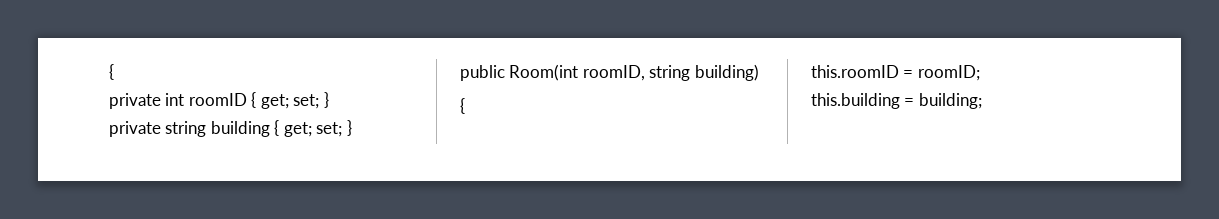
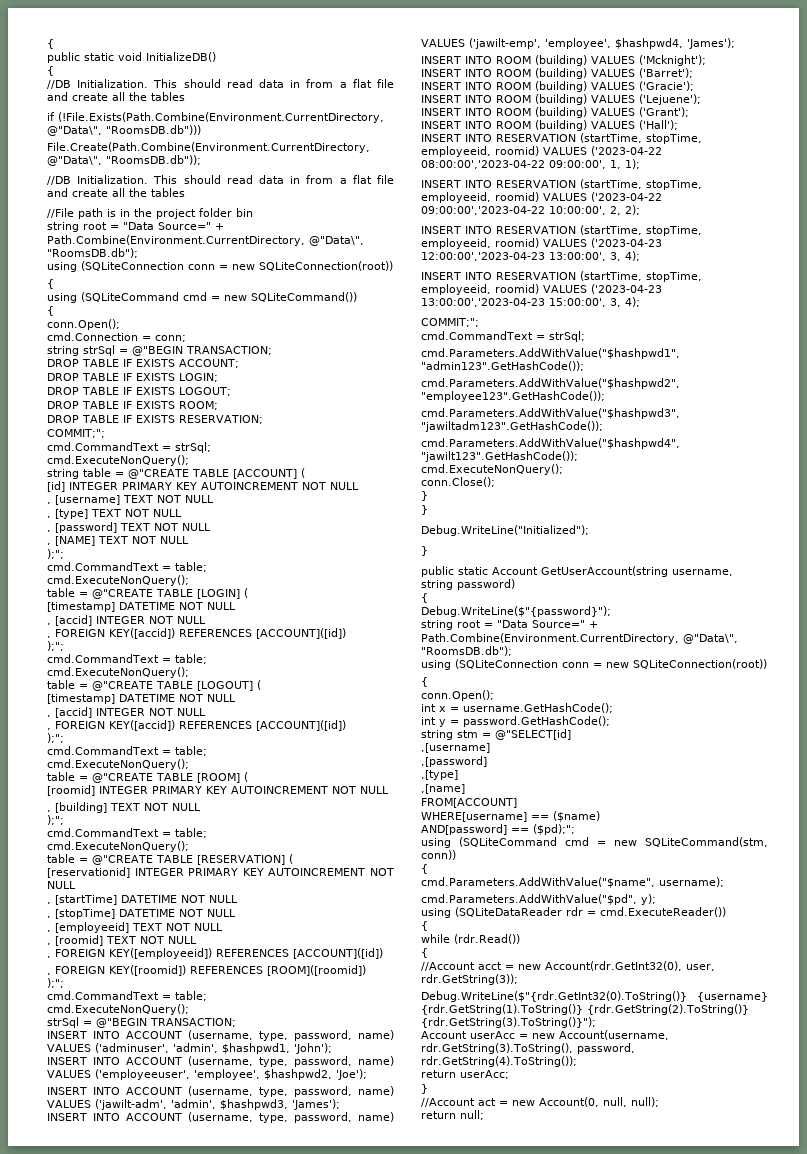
[109,64,114,80] [109,92,329,109] [109,120,352,137] [460,64,759,81] [460,98,465,114] [811,65,980,81] [811,93,982,109] { // private int roomID { get; set; } // private string building { get; set; } // public Room(int roomID, string building) // { // this.roomID = roomID; // this.building = building; -> [47,39,54,49] [47,52,216,63] [47,66,54,76] [47,79,394,89] [47,92,185,101] [47,112,384,123] [47,125,201,136] [47,142,370,153] [47,155,201,166] [47,175,394,185] [47,188,185,197] [47,208,253,219] [47,222,224,232] [47,235,364,246] [47,248,138,258] [47,261,393,272] [47,279,54,289] [47,292,357,303] [47,306,54,316] [47,319,120,330] [47,332,186,342] [47,345,272,356] [47,359,239,368] [47,373,218,382] [47,387,231,396] [47,401,218,410] [47,415,263,424] [47,429,105,438] [47,442,211,453] [47,455,189,466] [47,468,305,479] [47,481,359,492] [47,495,214,505] [47,509,182,519] [47,522,211,533] [47,536,189,546] [47,549,64,559] [47,562,207,572] [47,575,189,586] [47,588,248,599] [47,602,236,612] [47,615,206,626] [47,628,346,639] [47,641,64,651] [47,654,207,664] [47,667,189,678] [47,680,261,691] [47,694,236,704] [47,707,206,718] [47,720,346,731] [47,733,64,743] [47,746,207,756] [47,759,189,770] [47,772,248,783] [47,785,389,796] [47,802,201,813] [47,815,64,825] [47,828,207,838] [47,841,189,852] [47,854,293,865] [47,867,394,878] [47,881,76,889] [47,895,238,905] [47,909,236,919] [47,922,223,933] [47,935,197,946] [47,948,383,959] [47,965,366,976] [47,978,64,988] [47,991,207,1001] [47,1004,189,1015] [47,1017,236,1028] [47,1030,394,1041] [47,1043,332,1054] [47,1056,394,1067] [47,1069,367,1080] [47,1086,394,1097] [47,1099,340,1110] [47,1112,394,1123] [421,38,735,49] [421,55,706,66] [421,68,693,79] [421,81,694,92] [421,94,701,105] [421,107,689,118] [421,120,678,131] [421,133,702,144] [421,146,662,157] [421,159,640,169] [421,179,702,190] [421,192,662,203] [421,205,640,215] [421,225,702,236] [421,238,662,249] [421,251,640,261] [421,271,702,282] [421,284,662,295] [421,297,640,307] [421,318,479,327] [421,331,585,342] [421,348,680,359] [421,361,584,371] [421,378,680,389] [421,391,605,402] [421,408,680,419] [421,421,603,432] [421,438,680,449] [421,451,578,462] [421,464,563,475] [421,477,495,487] [421,491,428,501] [421,505,428,515] [421,525,589,536] [421,546,428,556] [421,566,733,577] [421,579,515,590] [421,593,428,603] [421,606,611,617] [421,620,598,630] [421,633,738,644] [421,646,512,656] [421,659,767,670] [421,677,428,687] [421,690,494,701] [421,703,613,713] [421,716,610,727] [421,729,571,740] [421,743,490,753] [421,756,487,767] [421,770,458,780] [421,784,465,794] [421,798,517,808] [421,811,600,822] [421,824,575,835] [421,837,768,848] [421,850,456,860] [421,864,428,874] [421,877,724,888] [421,894,656,905] [421,907,726,918] [421,921,428,931] [421,934,520,944] [421,948,428,958] [421,961,715,971] [421,974,518,985] [421,991,768,1002] [421,1004,749,1015] [421,1017,596,1028] [421,1030,669,1040] [421,1043,635,1054] [421,1056,577,1067] [421,1070,509,1079] [421,1084,428,1094] [421,1097,659,1107] [421,1110,484,1120] { // public static void InitializeDB() // { // //DB Initialization. This should read data in from a flat file and create all the tables // if (!File.Exists(Path.Combine(Environment.CurrentDirectory, @"Data\", "RoomsDB.db"))) // File.Create(Path.Combine(Environment.CurrentDirectory, @"Data\", "RoomsDB.db")); // //DB Initialization. This should read data in from a flat file and create all the tables // //File path is in the project folder bin // string root = "Data Source=" + Path.Combine(Environment.CurrentDirectory, @"Data\", "RoomsDB.db"); // using (SQLiteConnection conn = new SQLiteConnection(root)) // { // using (SQLiteCommand cmd = new SQLiteCommand()) // { // conn.Open(); // cmd.Connection = conn; // string strSql = @"BEGIN TRANSACTION; // DROP TABLE IF EXISTS ACCOUNT; // DROP TABLE IF EXISTS LOGIN; // DROP TABLE IF EXISTS LOGOUT; // DROP TABLE IF EXISTS ROOM; // DROP TABLE IF EXISTS RESERVATION; // COMMIT;"; // cmd.CommandText = strSql; // cmd.ExecuteNonQuery(); // string table = @"CREATE TABLE [ACCOUNT] ( // [id] INTEGER PRIMARY KEY AUTOINCREMENT NOT NULL // , [username] TEXT NOT NULL // , [type] TEXT NOT NULL // , [password] TEXT NOT NULL // , [NAME] TEXT NOT NULL // );"; // cmd.CommandText = table; // cmd.ExecuteNonQuery(); // table = @"CREATE TABLE [LOGIN] ( // [timestamp] DATETIME NOT NULL // , [accid] INTEGER NOT NULL // , FOREIGN KEY([accid]) REFERENCES [ACCOUNT]([id]) // );"; // cmd.CommandText = table; // cmd.ExecuteNonQuery(); // table = @"CREATE TABLE [LOGOUT] ( // [timestamp] DATETIME NOT NULL // , [accid] INTEGER NOT NULL // , FOREIGN KEY([accid]) REFERENCES [ACCOUNT]([id]) // );"; // cmd.CommandText = table; // cmd.ExecuteNonQuery(); // table = @"CREATE TABLE [ROOM] ( // [roomid] INTEGER PRIMARY KEY AUTOINCREMENT NOT NULL // , [building] TEXT NOT NULL // );"; // cmd.CommandText = table; // cmd.ExecuteNonQuery(); // table = @"CREATE TABLE [RESERVATION] ( // [reservationid] INTEGER PRIMARY KEY AUTOINCREMENT NOT NULL // , [startTime] DATETIME NOT NULL // , [stopTime] DATETIME NOT NULL // , [employeeid] TEXT NOT NULL // , [roomid] TEXT NOT NULL // , FOREIGN KEY([employeeid]) REFERENCES [ACCOUNT]([id]) // , FOREIGN KEY([roomid]) REFERENCES [ROOM]([roomid]) // );"; // cmd.CommandText = table; // cmd.ExecuteNonQuery(); // strSql = @"BEGIN TRANSACTION; // INSERT INTO ACCOUNT (username, type, password, name) VALUES ('adminuser', 'admin', $hashpwd1, 'John'); // INSERT INTO ACCOUNT (username, type, password, name) VALUES ('employeeuser', 'employee', $hashpwd2, 'Joe'); // INSERT INTO ACCOUNT (username, type, password, name) VALUES ('jawilt-adm', 'admin', $hashpwd3, 'James'); // INSERT INTO ACCOUNT (username, type, password, name) VALUES ('jawilt-emp', 'employee', $hashpwd4, 'James'); // INSERT INTO ROOM (building) VALUES ('Mcknight'); // INSERT INTO ROOM (building) VALUES ('Barret'); // INSERT INTO ROOM (building) VALUES ('Gracie'); // INSERT INTO ROOM (building) VALUES ('Lejuene'); // INSERT INTO ROOM (building) VALUES ('Grant'); // INSERT INTO ROOM (building) VALUES ('Hall'); // INSERT INTO RESERVATION (startTime, stopTime, employeeid, roomid) VALUES ('2023-04-22 08:00:00','2023-04-22 09:00:00', 1, 1); // INSERT INTO RESERVATION (startTime, stopTime, employeeid, roomid) VALUES ('2023-04-22 09:00:00','2023-04-22 10:00:00', 2, 2); // INSERT INTO RESERVATION (startTime, stopTime, employeeid, roomid) VALUES ('2023-04-23 12:00:00','2023-04-23 13:00:00', 3, 4); // INSERT INTO RESERVATION (startTime, stopTime, employeeid, roomid) VALUES ('2023-04-23 13:00:00','2023-04-23 15:00:00', 3, 4); // COMMIT;"; // cmd.CommandText = strSql; // cmd.Parameters.AddWithValue("$hashpwd1", "admin123".GetHashCode()); // cmd.Parameters.AddWithValue("$hashpwd2", "employee123".GetHashCode()); // cmd.Parameters.AddWithValue("$hashpwd3", "jawiltadm123".GetHashCode()); // cmd.Parameters.AddWithValue("$hashpwd4", "jawilt123".GetHashCode()); // cmd.ExecuteNonQuery(); // conn.Close(); // } // } // Debug.WriteLine("Initialized"); // } // public static Account GetUserAccount(string username, string password) // { // Debug.WriteLine($"{password}"); // string root = "Data Source=" + Path.Combine(Environment.CurrentDirectory, @"Data\", "RoomsDB.db"); // using (SQLiteConnection conn = new SQLiteConnection(root)) // { // conn.Open(); // int x = username.GetHashCode(); // int y = password.GetHashCode(); // string stm = @"SELECT[id] // ,[username] // ,[password] // ,[type] // ,[name] // FROM[ACCOUNT] // WHERE[username] == ($name) // AND[password] == ($pd);"; // using (SQLiteCommand cmd = new SQLiteCommand(stm, conn)) // { // cmd.Parameters.AddWithValue("$name", username); // cmd.Parameters.AddWithValue("$pd", y); // using (SQLiteDataReader rdr = cmd.ExecuteReader()) // { // while (rdr.Read()) // { // //Account acct = new Account(rdr.GetInt32(0), user, rdr.GetString(3)); // Debug.WriteLine($"{rdr.GetInt32(0).ToString()} {username} {rdr.GetString(1).ToString()} {rdr.GetString(2).ToString()} {rdr.GetString(3).ToString()}"); // Account userAcc = new Account(username, rdr.GetString(3).ToString(), password, rdr.GetString(4).ToString()); // return userAcc; // } // //Account act = new Account(0, null, null); // return null;

